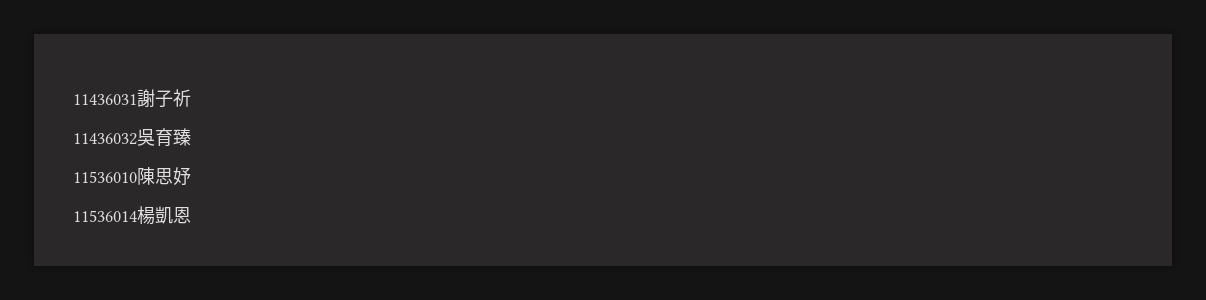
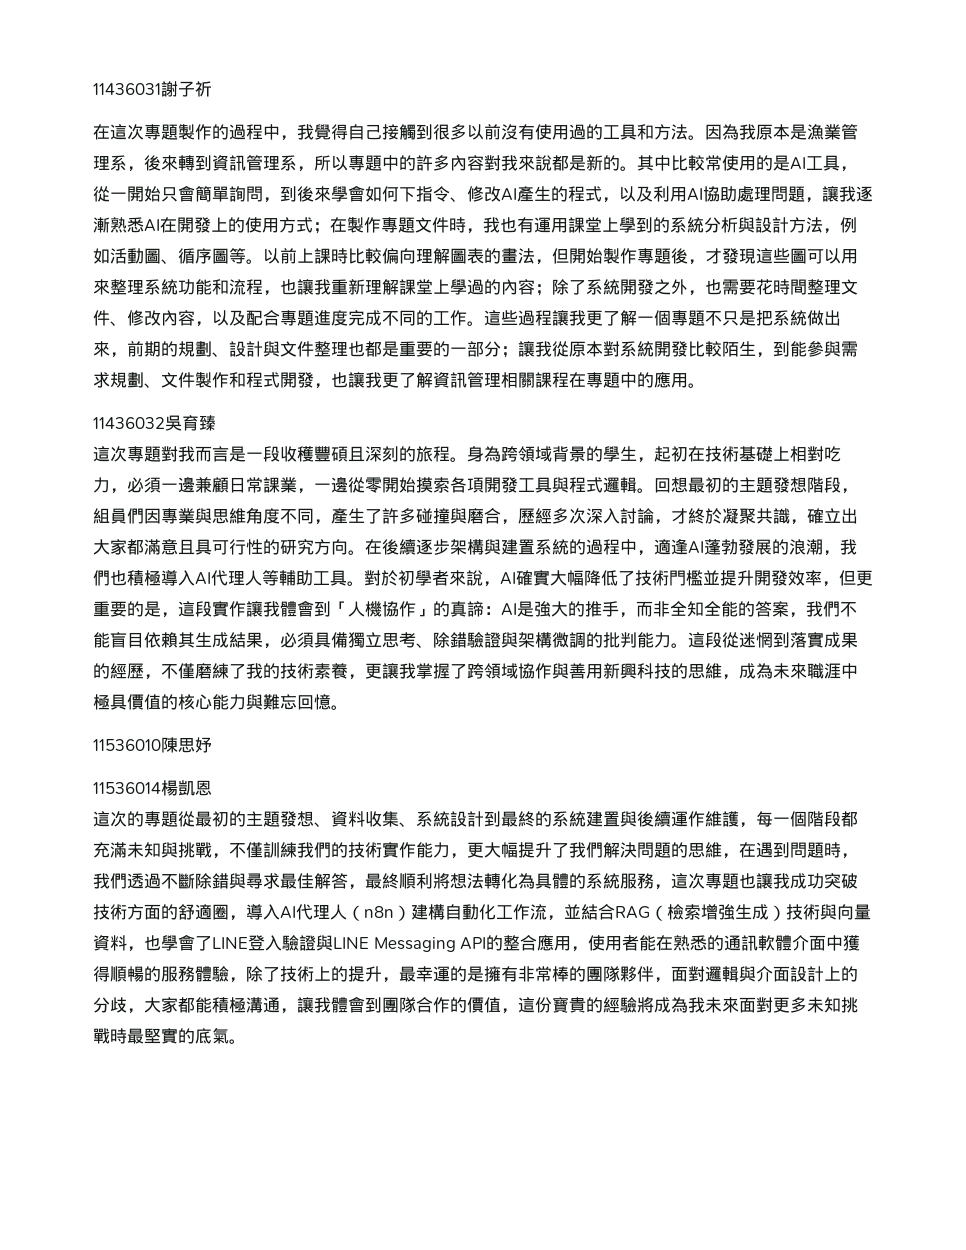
[73,128,191,146] 11436032吳育臻 -> [93,123,858,141] [93,155,857,172] [93,185,873,203] [93,217,857,234] [93,247,858,265] [93,279,858,296] [93,309,841,327] [93,340,858,358] [93,372,705,389] [93,415,216,431] [93,445,841,463] [93,477,858,494] [93,507,858,525] [93,539,857,556] [93,570,873,587] [93,600,857,618] [93,631,858,649] [93,663,858,680] [93,694,348,710] 在這次專題製作的過程中，我覺得自己接觸到很多以前沒有使用過的工具和方法。因為我原本是漁業管理系，後來轉到資訊管理系，所以專題中的許多內容對我來說都是新的。其中比較常使用的是AI工具，從一開始只會簡單詢問，到後來學會如何下指令、修改AI產生的程式，以及利用AI協助處理問題，讓我逐漸熟悉AI在開發上的使用方式；在製作專題文件時，我也有運用課堂上學到的系統分析與設計方法，例如活動圖、循序圖等。以前上課時比較偏向理解圖表的畫法，但開始製作專題後，才發現這些圖可以用來整理系統功能和流程，也讓我重新理解課堂上學過的內容；除了系統開發之外，也需要花時間整理文件、修改內容，以及配合專題進度完成不同的工作。這些過程讓我更了解一個專題不只是把系統做出來，前期的規劃、設計與文件整理也都是重要的一部分；讓我從原本對系統開發比較陌生，到能參與需求規劃、文件製作和程式開發，也讓我更了解資訊管理相關課程在專題中的應用。 // 11436032吳育臻 // 這次專題對我而言是一段收穫豐碩且深刻的旅程。身為跨領域背景的學生，起初在技術基礎上相對吃力，必須一邊兼顧日常課業，一邊從零開始摸索各項開發工具與程式邏輯。回想最初的主題發想階段，組員們因專業與思維角度不同，產生了許多碰撞與磨合，歷經多次深入討論，才終於凝聚共識，確立出大家都滿意且具可行性的研究方向。在後續逐步架構與建置系統的過程中，適逢AI蓬勃發展的浪潮，我們也積極導入AI代理人等輔助工具。對於初學者來說，AI確實大幅降低了技術門檻並提升開發效率，但更重要的是，這段實作讓我體會到「人機協作」的真諦：AI是強大的推手，而非全知全能的答案，我們不能盲目依賴其生成結果，必須具備獨立思考、除錯驗證與架構微調的批判能力。這段從迷惘到落實成果的經歷，不僅磨練了我的技術素養，更讓我掌握了跨領域協作與善用新興科技的思維，成為未來職涯中極具價值的核心能力與難忘回憶。
(191, 215) none -> [93,810,858,828] [93,842,858,859] [93,872,858,890] [93,904,871,921] [93,934,861,952] [93,966,858,983] [93,996,858,1014] [93,1028,246,1044] // 這次的專題從最初的主題發想、資料收集、系統設計到最終的系統建置與後續運作維護，每一個階段都充滿未知與挑戰，不僅訓練我們的技術實作能力，更大幅提升了我們解決問題的思維，在遇到問題時，我們透過不斷除錯與尋求最佳解答，最終順利將想法轉化為具體的系統服務，這次專題也讓我成功突破技術方面的舒適圈，導入AI代理人（n8n）建構自動化工作流，並結合RAG（檢索增強生成）技術與向量資料，也學會了LINE登入驗證與LINE Messaging API的整合應用，使用者能在熟悉的通訊軟體介面中獲得順暢的服務體驗，除了技術上的提升，最幸運的是擁有非常棒的團隊夥伴，面對邏輯與介面設計上的分歧，大家都能積極溝通，讓我體會到團隊合作的價值，這份寶貴的經驗將成為我未來面對更多未知挑戰時最堅實的底氣。

